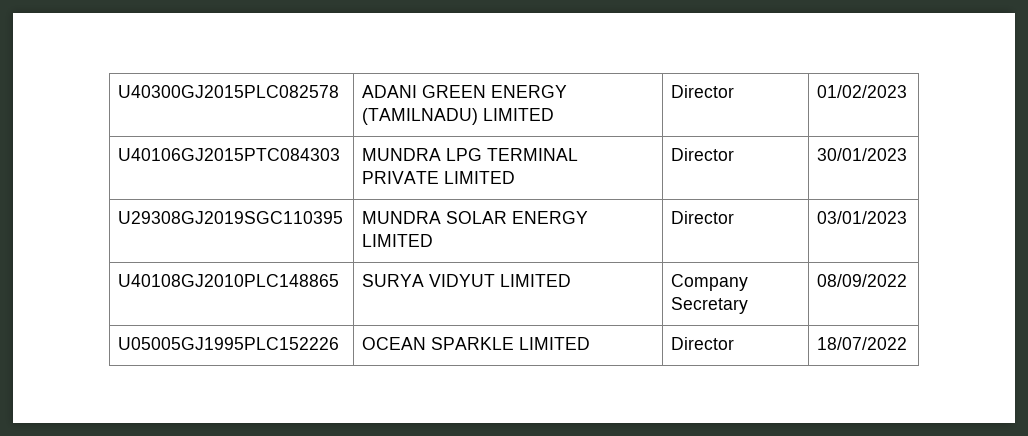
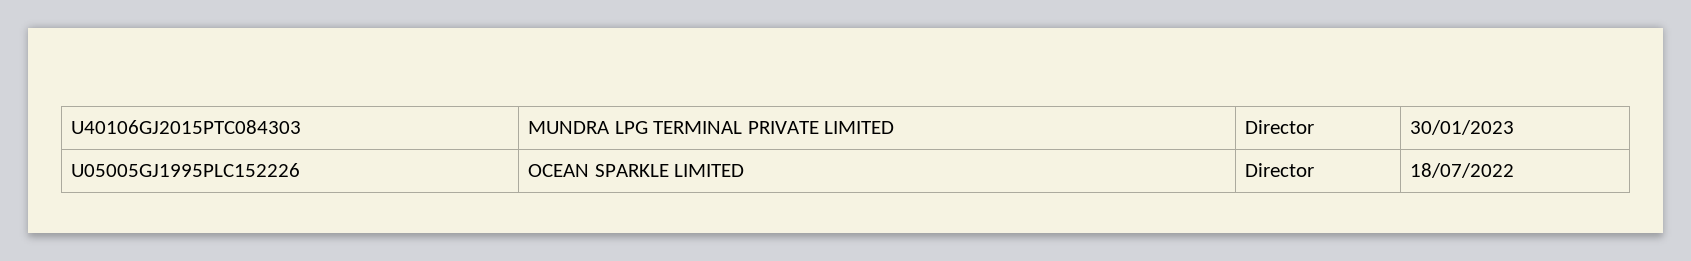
[118,85,340,98] [362,85,568,98] [362,108,555,125] [671,85,735,98] [817,85,908,98] U40300GJ2015PLC082578 | ADANI GREEN ENERGY (TAMILNADU) LIMITED | Director | 01/02/2023 // -> (71, 127) none
[118,211,344,224] [362,211,589,224] [362,234,434,247] [671,211,735,224] [817,211,908,224] [118,274,340,287] [362,274,572,287] [671,274,749,291] [671,297,749,314] [817,274,908,287] // U29308GJ2019SGC110395 | MUNDRA SOLAR ENERGY LIMITED | Director | 03/01/2023 // U40108GJ2010PLC148865 | SURYA VIDYUT LIMITED | Company Secretary | 08/09/2022 -> (1515, 127) none

